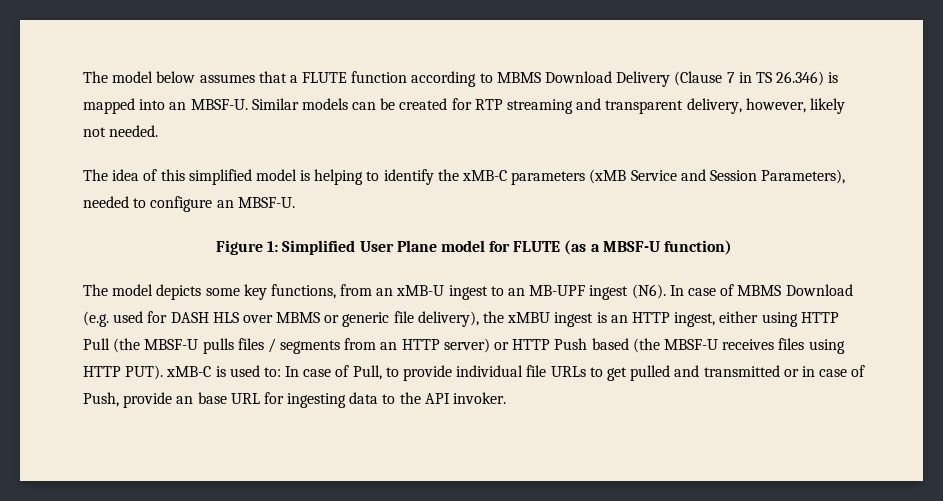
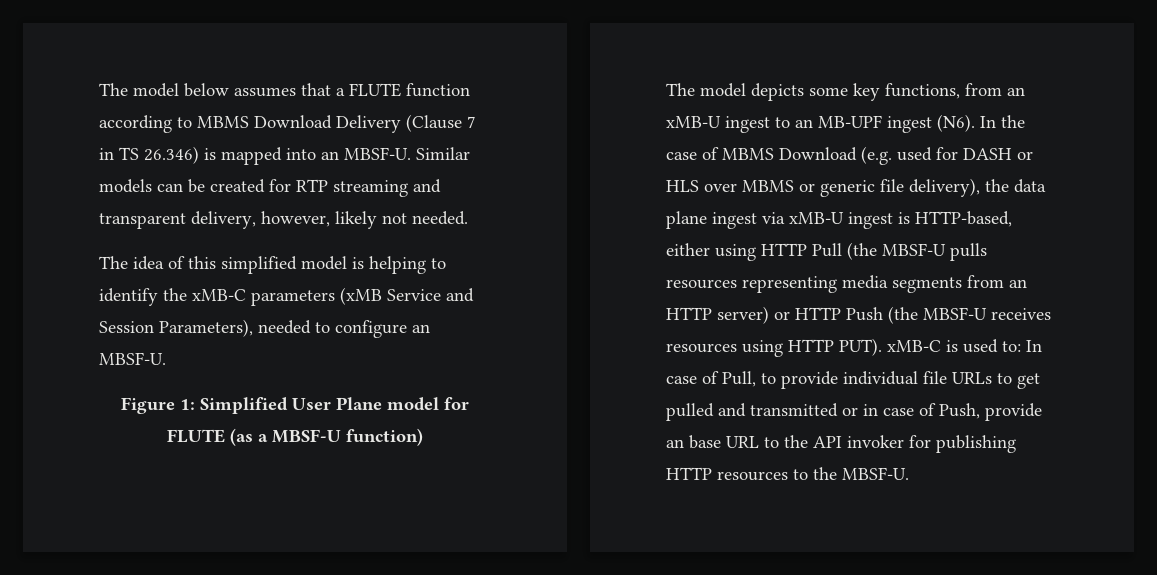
(684, 290) none -> [1001,115,1025,128] the
(209, 317) none -> [1017,151,1033,160] or
[507,312,716,327] xMBU ingest is an HTTP ingest, -> [1014,179,1046,193] [666,211,1012,229] data plane ingest via xMB-U ingest is HTTP-based,
[237,338,276,353] files / -> [666,275,888,293] resources representing media
[591,338,629,350] based -> (883, 314) none
[778,338,805,350] files -> [666,343,737,353] resources
[263,392,507,408] for ingesting data to the API invoker. -> [764,435,1016,453] [666,467,909,481] to the API invoker for publishing HTTP resources to the MBSF-U.

